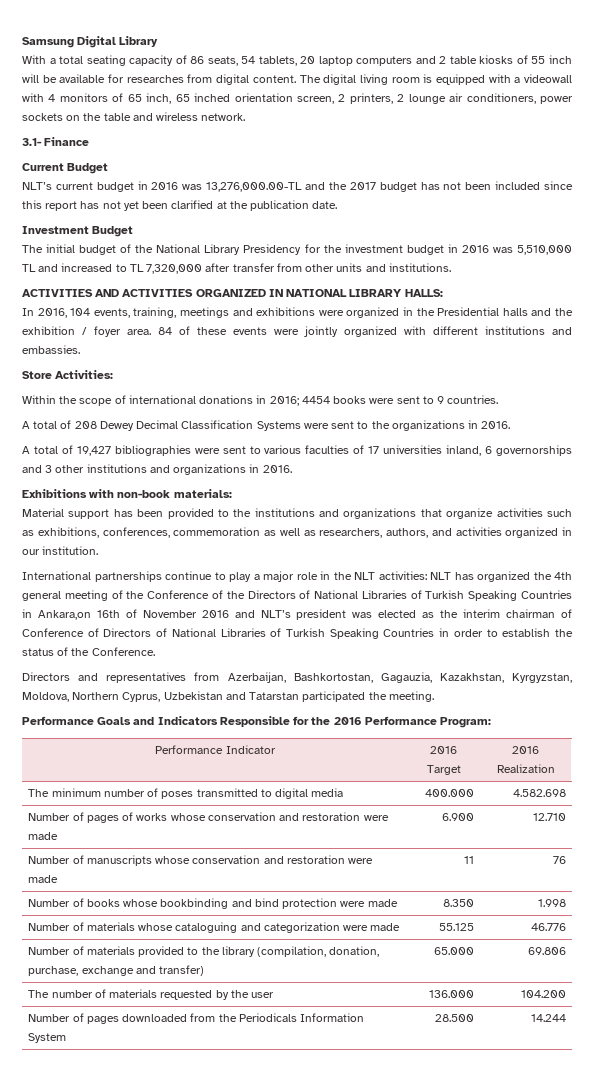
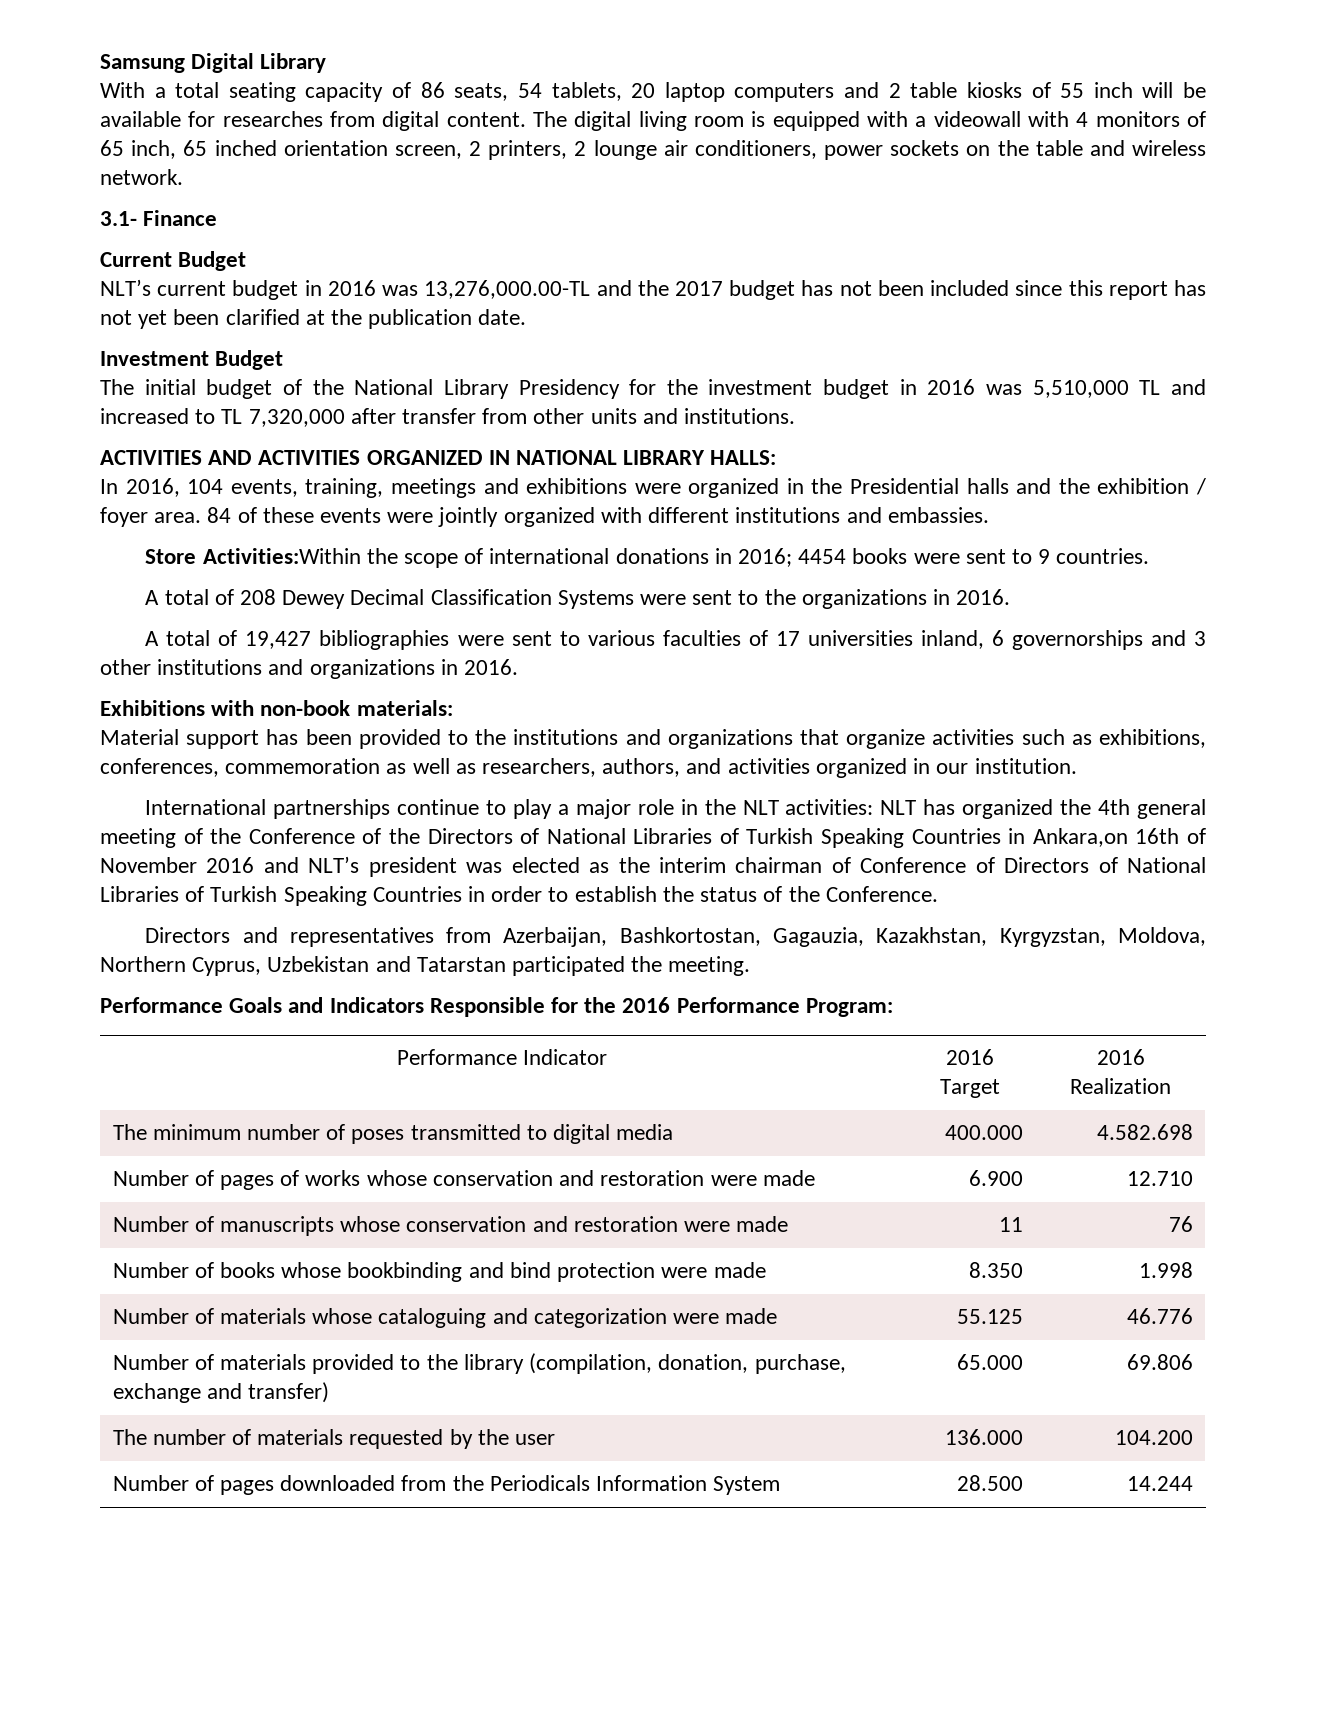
[55,370,114,379] [22,395,56,404] Activities: // Within -> [202,548,361,564] Activities:Within

